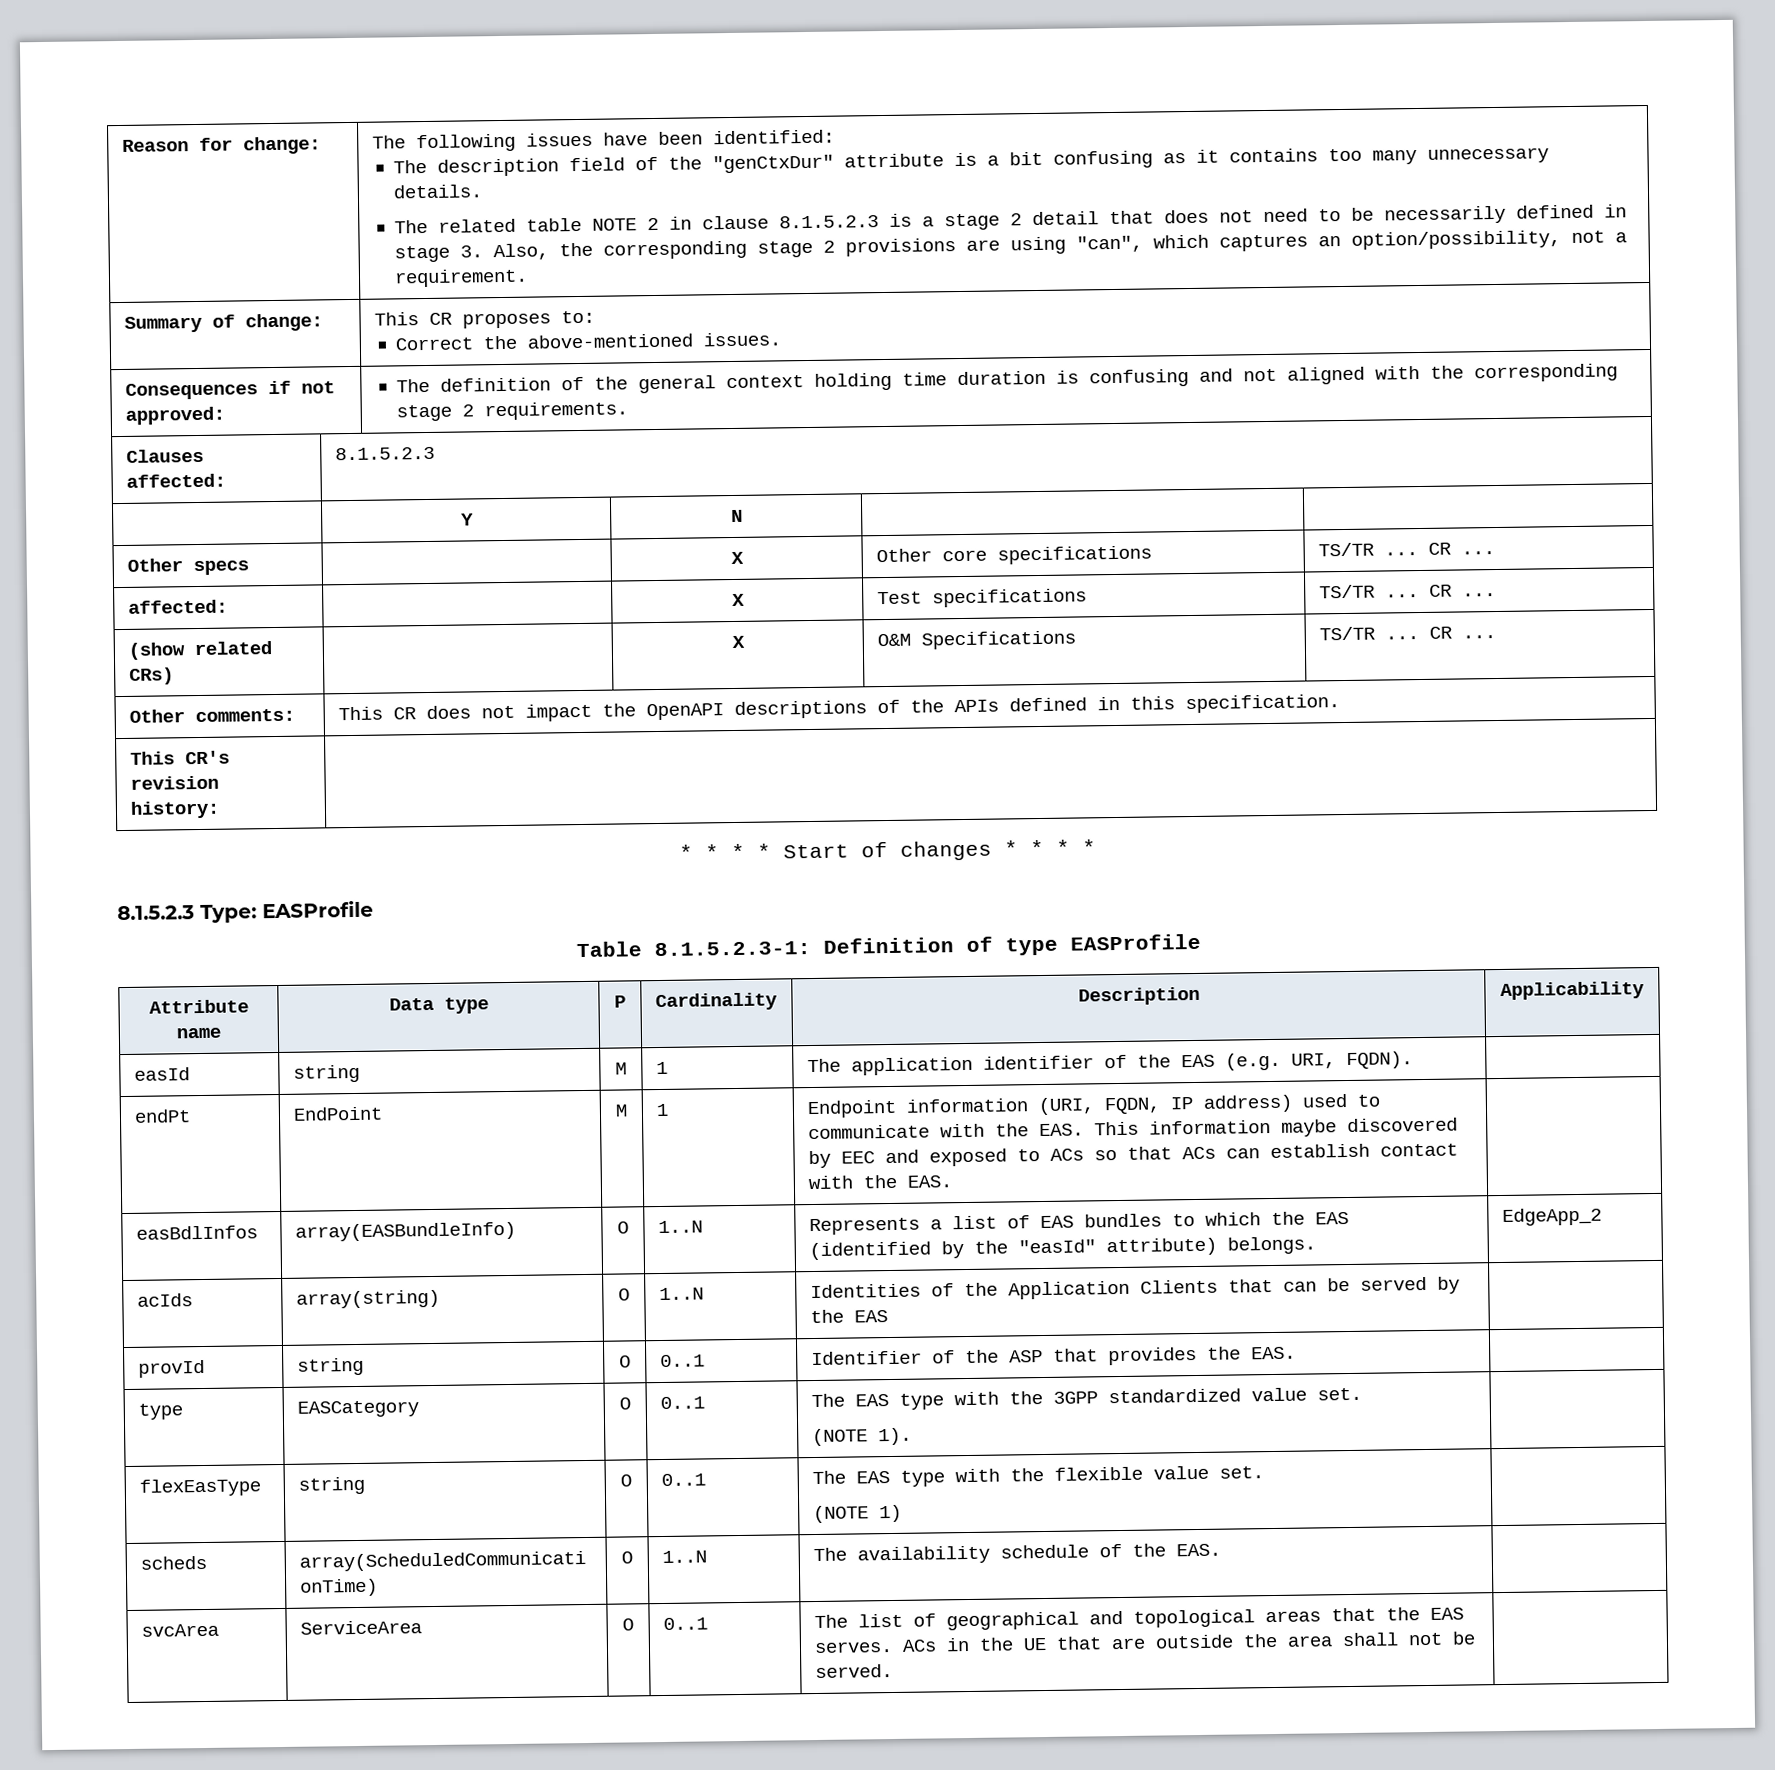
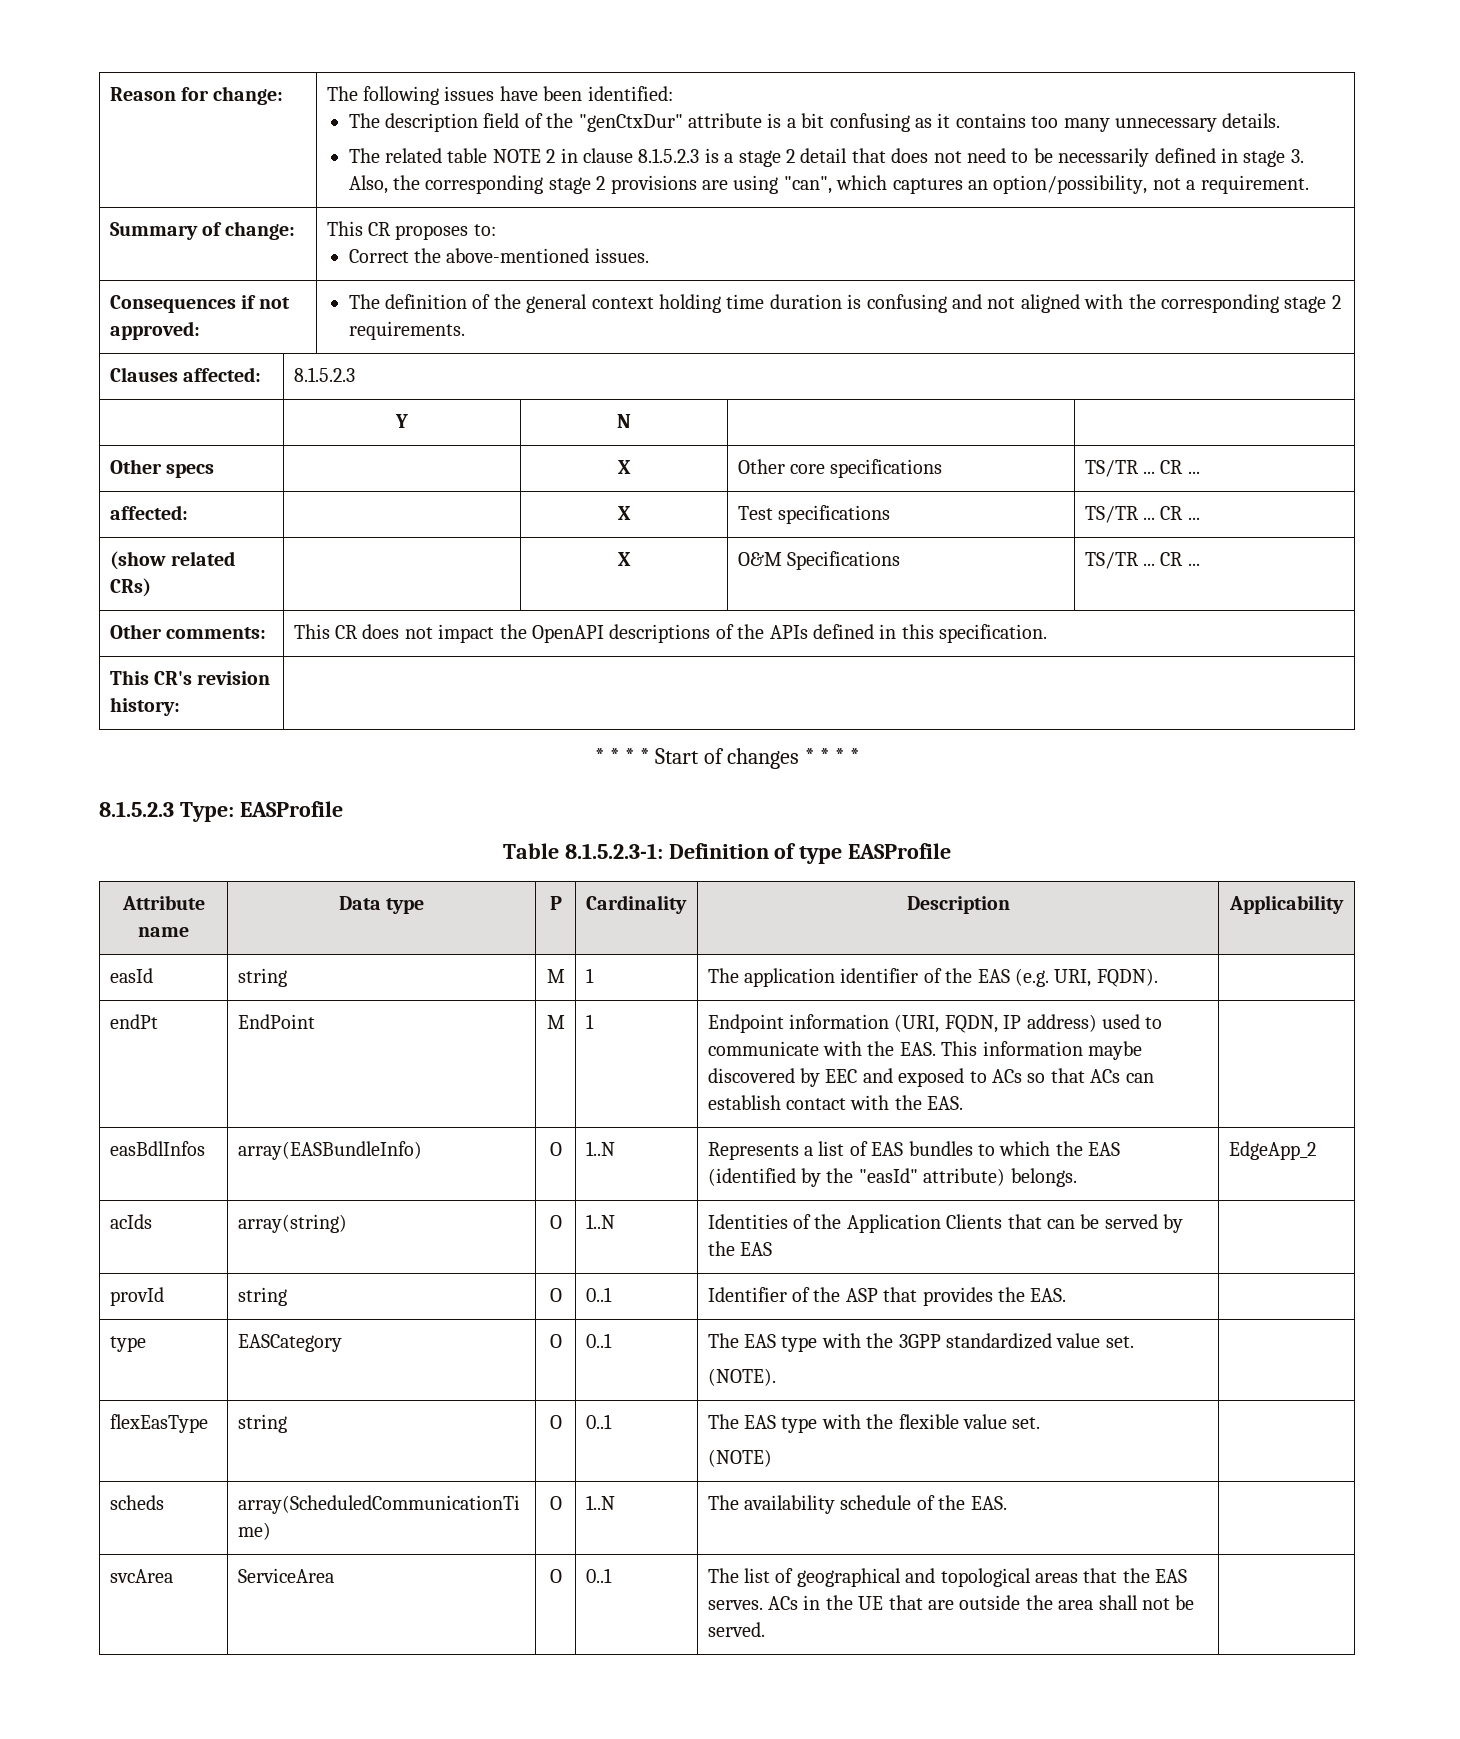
[811,1427,912,1447] (NOTE 1). -> [707,1368,776,1386] (NOTE).
[812,1504,902,1524] (NOTE 1) -> [707,1449,772,1467] (NOTE)

